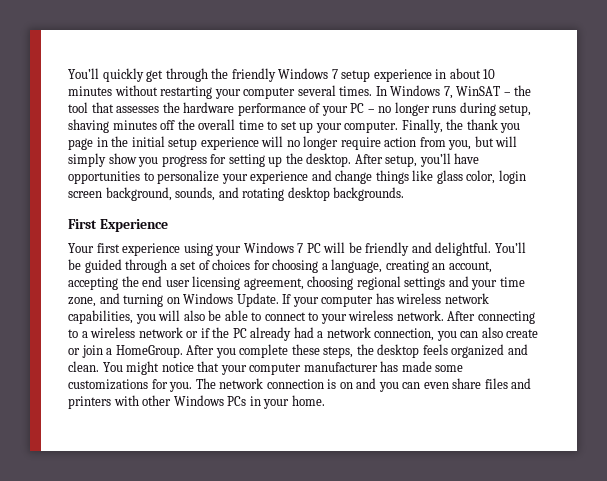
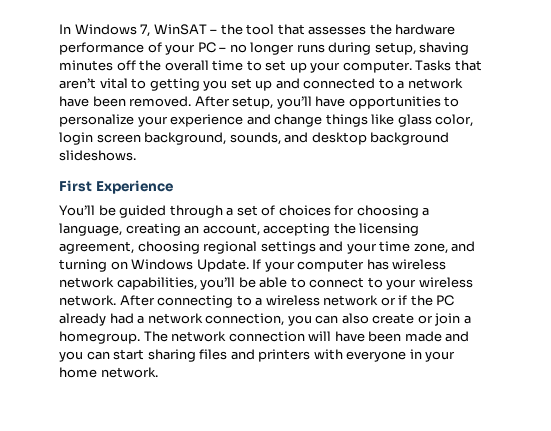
[68,68,496,82] [68,85,373,99] You’ll quickly get through the friendly Windows 7 setup experience in about 10 minutes without restarting your computer several times. -> (59, 29) none
[401,119,521,133] [68,136,518,150] [68,153,352,167] Finally, the thank you page in the initial setup experience will no longer require action from you, but will simply show you progress for setting up the desktop. -> [415,60,482,71] [59,78,463,91] [59,96,192,107] Tasks that aren’t vital to getting you set up and connected to a network have been removed.
[242,187,405,201] rotating desktop backgrounds. -> [311,132,450,145] [59,150,136,161] desktop background slideshows.
[68,242,492,256] Your first experience using your Windows 7 PC will be friendly and delightful. -> (173, 187) none
[142,276,190,287] end user -> (356, 228) none
[135,310,205,324] you will also -> [200,277,236,290] you’ll
[115,344,528,358] [68,361,464,375] [68,378,353,392] HomeGroup. After you complete these steps, the desktop feels organized and clean. You might notice that your computer manufacturer has made some customizations for you. The network connection is on -> [59,331,442,344] homegroup. The network connection will have been made
[423,378,482,389] even share -> [113,349,196,362] start sharing
[142,395,325,409] other Windows PCs in your home. -> [346,349,456,362] [59,367,158,378] everyone in your home network.

